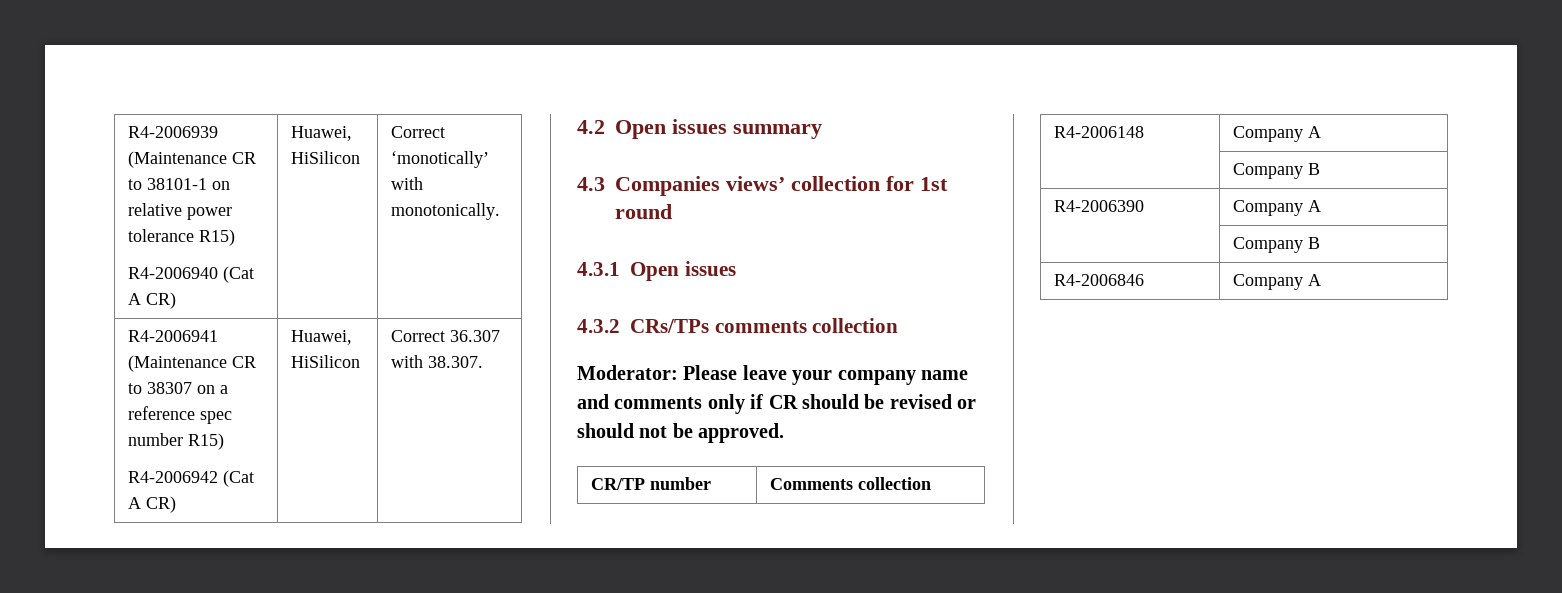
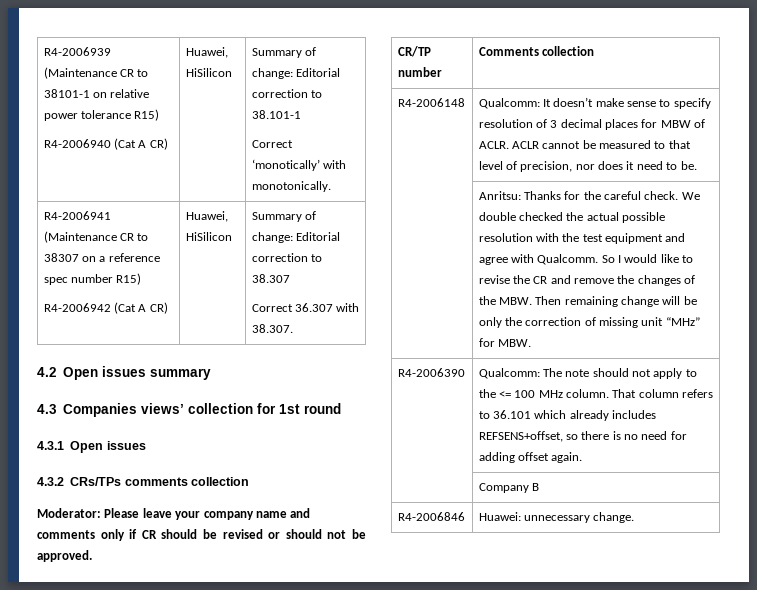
(361, 157) none -> [251,47,316,58] [251,68,340,79] [251,89,322,98] [251,110,301,119] Summary of change: Editorial correction to 38.101-1 //
(361, 361) none -> [251,211,316,222] [251,232,340,243] [251,253,322,262] [251,274,290,283] Summary of change: Editorial correction to 38.307 //
[1233,126,1322,142] [1233,163,1321,179] [1054,200,1145,212] [1233,200,1322,216] Company A // | Company B // R4-2006390 | Company A -> [478,97,711,109] [478,119,706,130] [478,140,691,149] [478,161,697,172] [478,191,700,200] [478,212,666,223] [478,233,686,244] [478,254,694,265] [478,275,696,286] [478,296,697,307] [478,317,700,328] [478,338,531,347] [397,368,465,377] [478,368,697,379] [478,389,714,398] [478,410,657,421] [478,431,687,442] [478,452,583,463] Qualcomm: It doesn’t make sense to specify resolution of 3 decimal places for MBW of ACLR. ACLR cannot be measured to that level of precision, nor does it need to be. // | Anritsu: Thanks for the careful check. We double checked the actual possible resolution with the test equipment and agree with Qualcomm. So I would like to revise the CR and remove the changes of the MBW. Then remaining change will be only the correction of missing unit “MHz” for MBW. // R4-2006390 | Qualcomm: The note should not apply to the <= 100 MHz column. That column refers to 36.101 which already includes REFSENS+offset, so there is no need for adding offset again.
[1233,274,1322,290] Company A -> [478,512,635,523] Huawei: unnecessary change.

